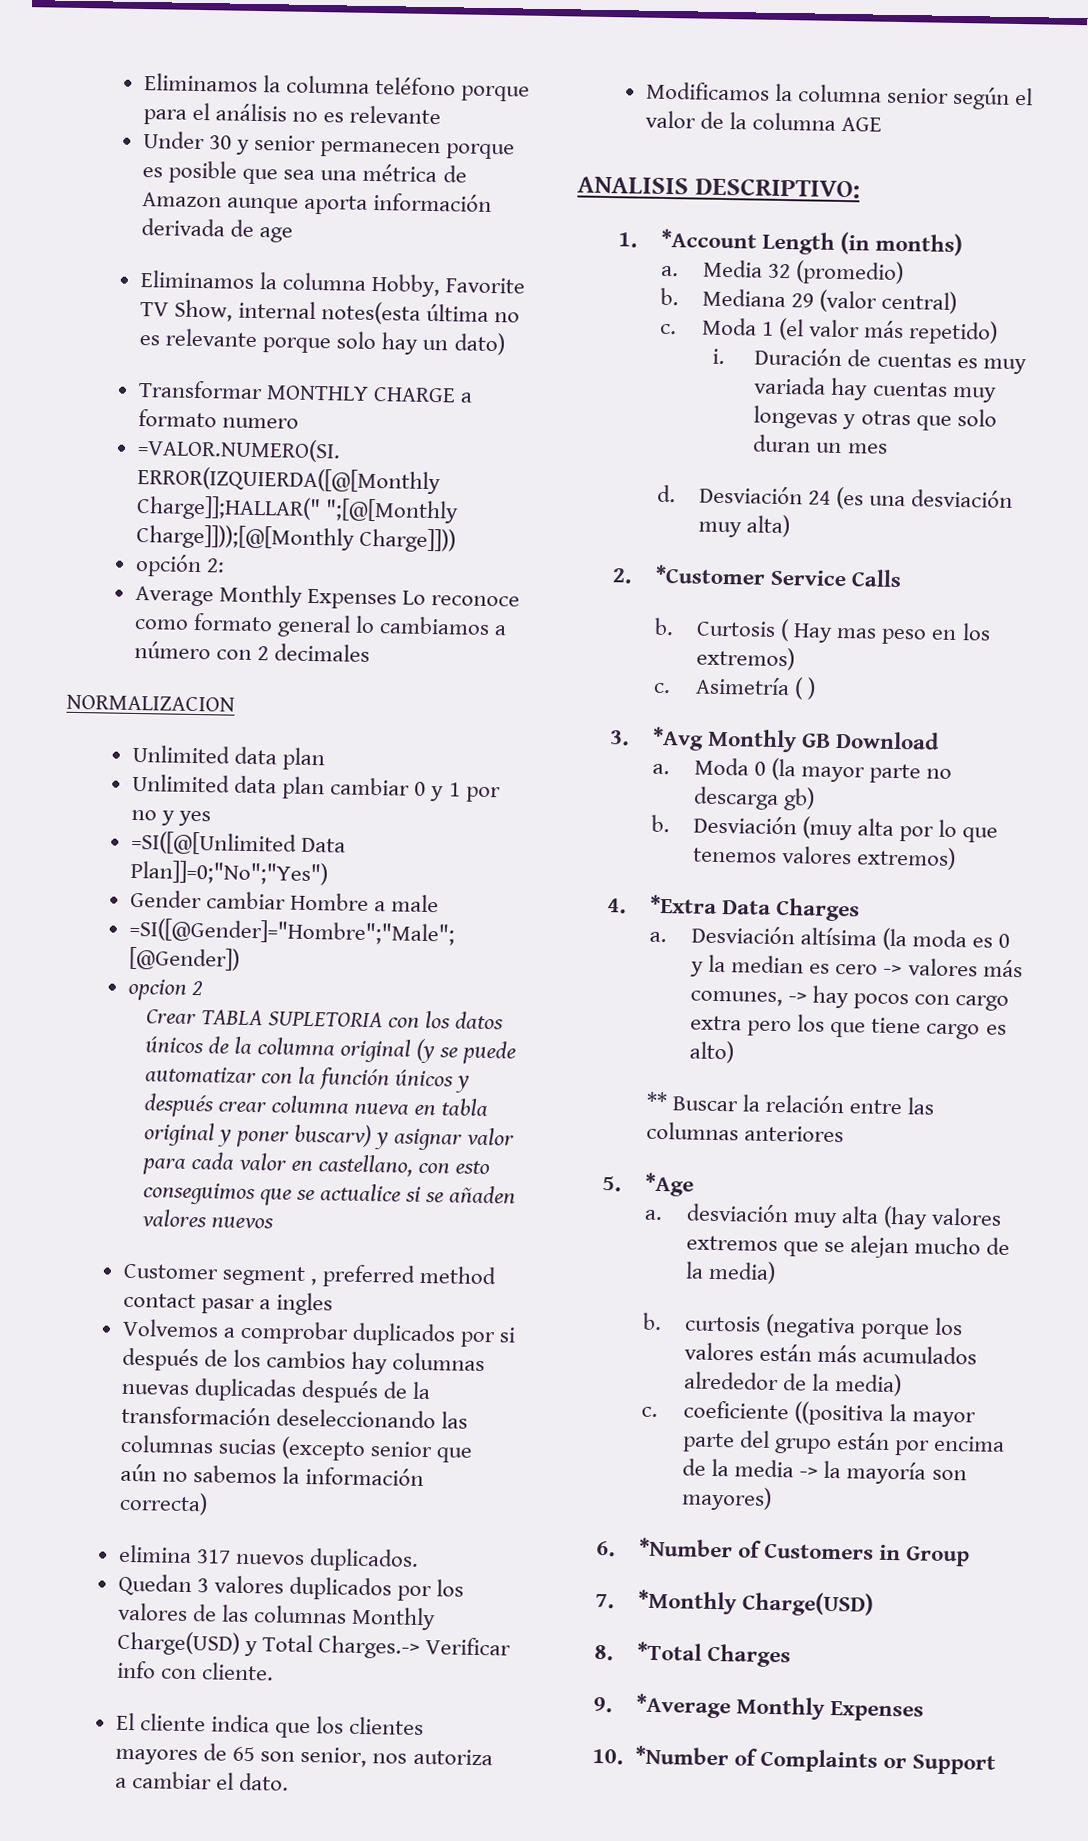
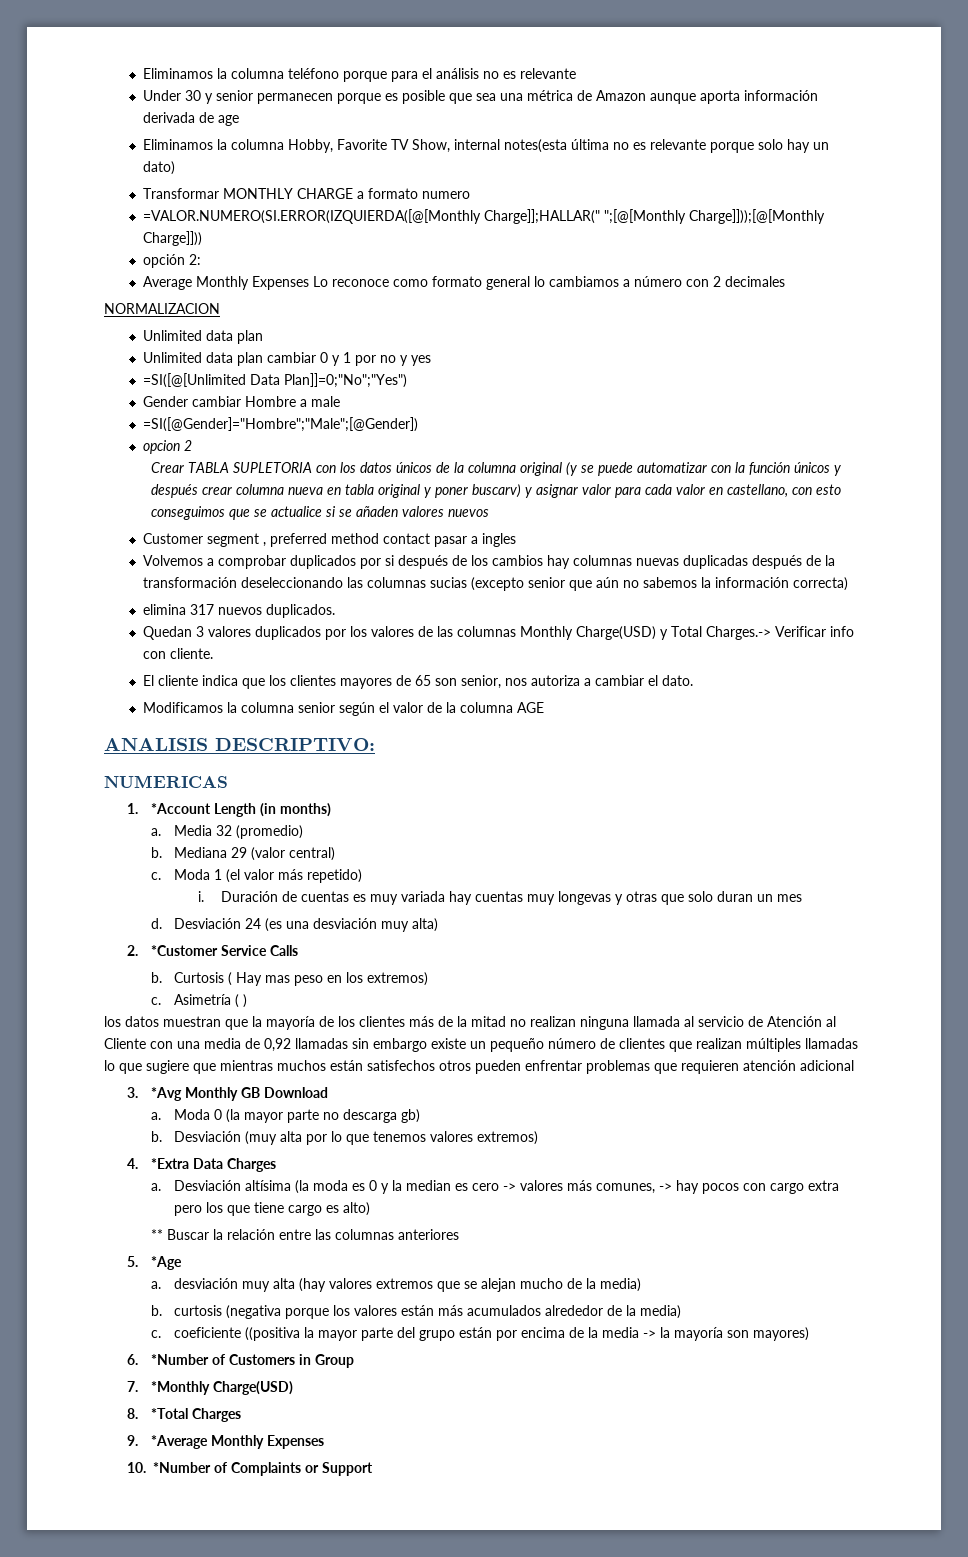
(861, 188) none -> [104,775,228,788] // NUMERICAS
(817, 688) none -> [104,1016,836,1030] [104,1038,858,1052] [104,1060,854,1074] // los datos muestran que la mayoría de los clientes más de la mitad no realizan ninguna llamada al servicio de Atención al Cliente con una media de 0,92 llamadas sin embargo existe un pequeño número de clientes que realizan múltiples llamadas lo que sugiere que mientras muchos están satisfechos otros pueden enfrentar problemas que requieren atención adicional

